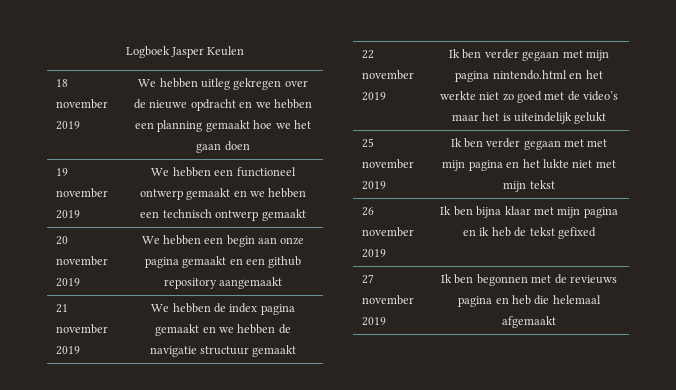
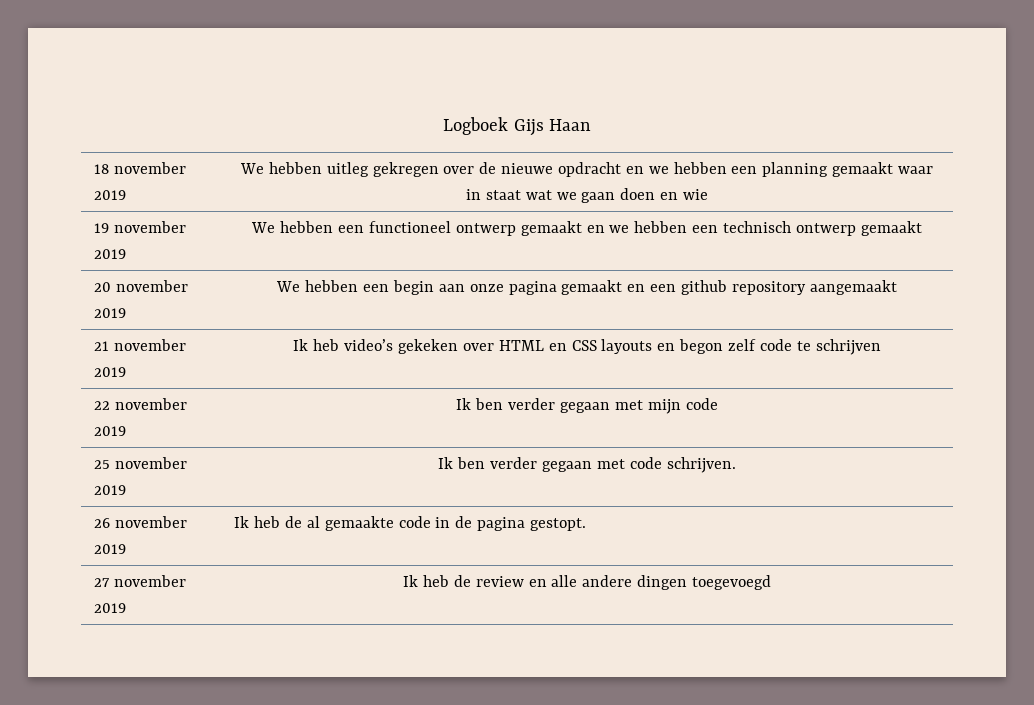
[171,46,245,58] Jasper Keulen -> [513,119,591,136] Gijs Haan
[253,120,311,129] hoe we het -> [898,166,934,174] [465,189,577,200] waar in staat wat we
(250, 146) none -> [660,189,709,200] en wie
[151,303,295,315] [155,324,291,336] [149,345,297,357] We hebben de index pagina gemaakt en we hebben de navigatie structuur gemaakt -> [293,339,881,355] Ik heb video’s gekeken over HTML en CSS layouts en begon zelf code te schrijven
[455,70,603,82] [439,91,619,103] [451,112,607,124] pagina nintendo.html en het werkte niet zo goed met de video’s maar het is uiteindelijk gelukt -> [685,398,718,410] code
[587,139,608,147] [442,159,616,171] [503,180,555,192] [361,207,374,216] [361,227,414,237] [361,249,386,258] [440,206,618,218] [463,227,596,239] [361,274,374,284] [361,295,414,305] [361,317,386,326] [441,274,617,286] [458,295,601,307] [502,316,556,328] met mijn pagina en het lukte niet met mijn tekst // 26 november 2019 | Ik ben bijna klaar met mijn pagina en ik heb de tekst gefixed // 27 november 2019 | Ik ben begonnen met de revieuws pagina en heb die helemaal afgemaakt -> [629,457,736,473] [94,516,188,528] [94,544,127,554] [234,516,587,531] [94,575,187,587] [94,603,127,613] [403,575,771,590] code schrijven. // 26 november 2019 | Ik heb de al gemaakte code in de pagina gestopt. // 27 november 2019 | Ik heb de review en alle andere dingen toegevoegd

